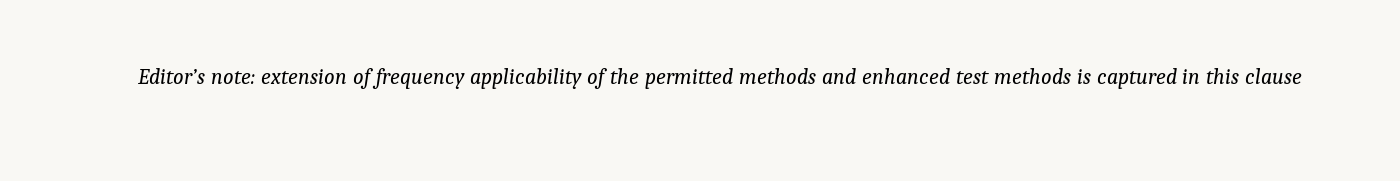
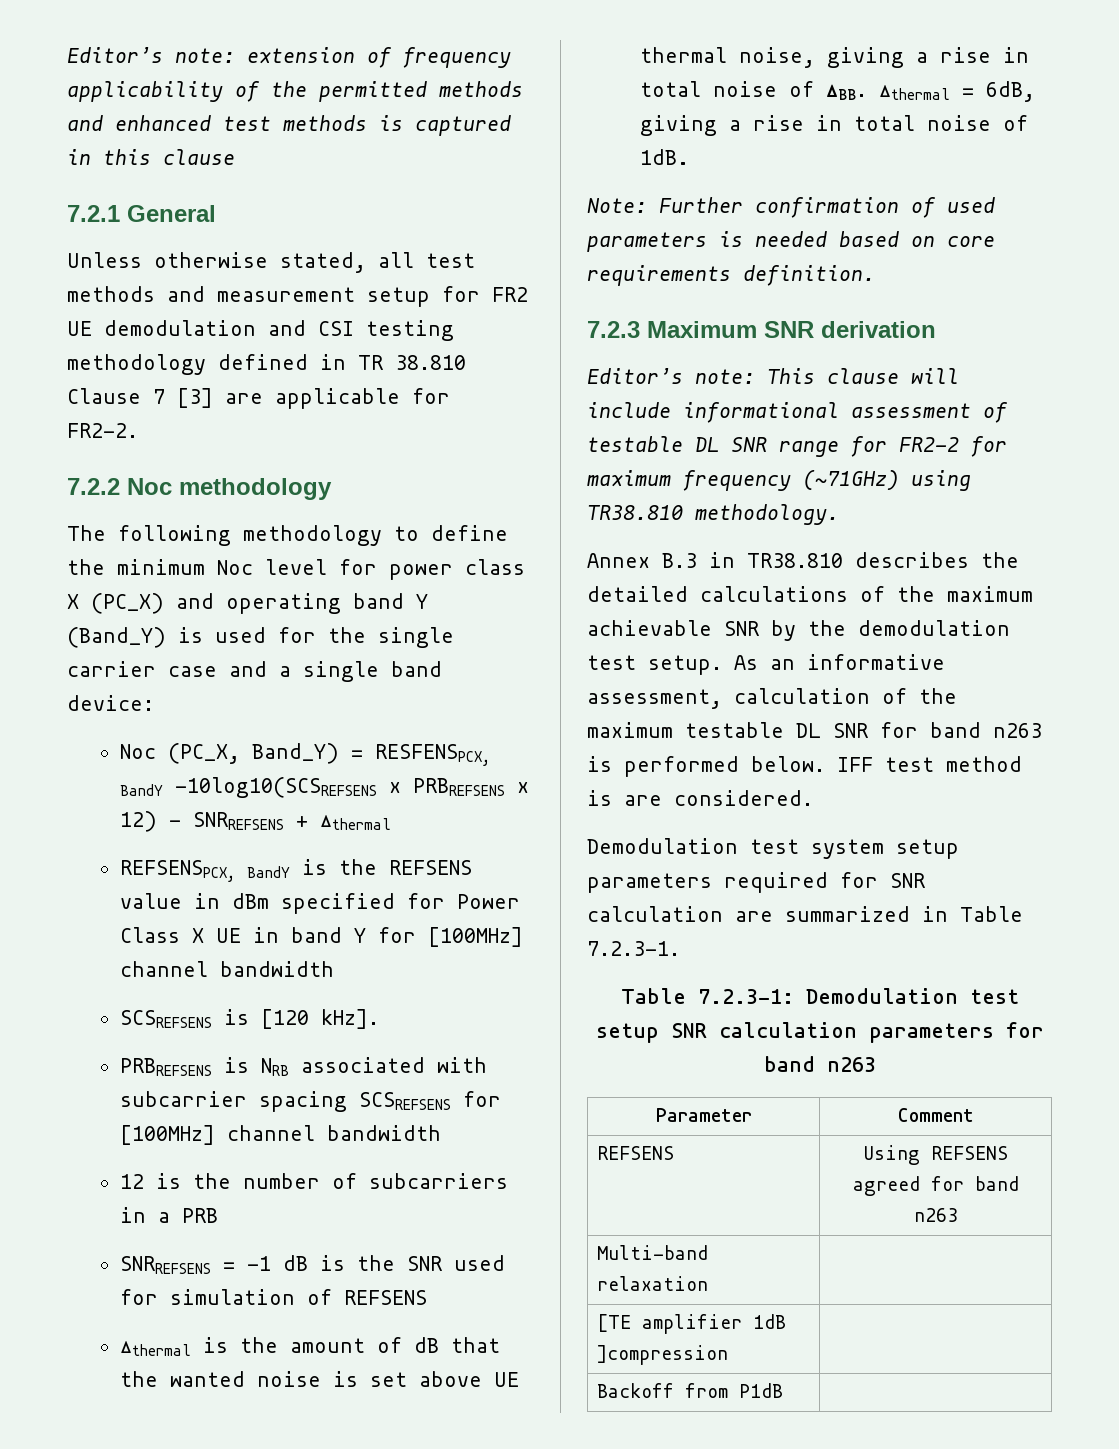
(1303, 76) none -> [67,205,216,222] [67,252,475,273] [67,286,528,307] [67,320,454,341] [67,354,466,375] [67,388,450,409] [67,423,138,438] [67,478,332,500] [67,525,508,546] [67,559,525,580] [67,593,428,614] [67,627,454,648] [67,661,442,682] [67,695,154,711] [119,743,490,766] [119,777,529,798] [119,811,391,832] [119,859,472,882] [119,893,520,914] [119,927,523,947] [119,961,334,977] [119,1009,379,1029] [119,1057,487,1076] [119,1091,501,1112] [119,1125,441,1145] [119,1173,508,1189] [119,1207,218,1223] [119,1255,505,1274] [119,1289,427,1305] [119,1337,500,1356] [119,1371,519,1387] [639,47,1029,68] [639,81,1035,102] [639,115,1028,136] [639,149,689,165] [587,197,995,218] [587,231,995,252] [587,265,875,286] [587,321,936,338] [587,368,959,384] [587,402,1008,423] [587,436,1007,457] [587,470,971,491] [587,504,839,525] [587,552,1019,568] [587,586,1033,602] [587,620,1010,641] [587,654,945,675] [587,688,957,709] [587,722,1042,738] [587,756,1022,777] [587,790,813,806] [587,838,959,859] [587,872,925,893] [587,906,1023,922] [587,941,680,956] [620,988,1019,1004] [595,1022,1044,1043] [763,1056,876,1072] [655,1108,752,1122] [897,1108,974,1122] [596,1146,674,1160] [863,1145,1008,1165] [852,1176,1019,1196] [913,1208,958,1222] [596,1245,708,1260] [596,1276,708,1291] [596,1314,786,1334] [596,1345,728,1365] [596,1383,783,1398] // 7.2.1 General // Unless otherwise stated, all test methods and measurement setup for FR2 UE demodulation and CSI testing methodology defined in TR 38.810 Clause 7 [3] are applicable for FR2-2. // 7.2.2 Noc methodology // The following methodology to define the minimum Noc level for power class X (PC_X) and operating band Y (Band_Y) is used for the single carrier case and a single band device: // Noc (PC_X, Band_Y) = RESFENSPCX, BandY -10log10(SCSREFSENS x PRBREFSENS x 12) - SNRREFSENS + ∆thermal // REFSENSPCX, BandY is the REFSENS value in dBm specified for Power Class X UE in band Y for [100MHz] channel bandwidth // SCSREFSENS is [120 kHz]. // PRBREFSENS is NRB associated with subcarrier spacing SCSREFSENS for [100MHz] channel bandwidth // 12 is the number of subcarriers in a PRB // SNRREFSENS = -1 dB is the SNR used for simulation of REFSENS // ∆thermal is the amount of dB that the wanted noise is set above UE thermal noise, giving a rise in total noise of ∆BB. ∆thermal = 6dB, giving a rise in total noise of 1dB. // Note: Further confirmation of used parameters is needed based on core requirements definition. // 7.2.3 Maximum SNR derivation // Editor’s note: This clause will include informational assessment of testable DL SNR range for FR2-2 for maximum frequency (~71GHz) using TR38.810 methodology. // Annex B.3 in TR38.810 describes the detailed calculations of the maximum achievable SNR by the demodulation test setup. As an informative assessment, calculation of the maximum testable DL SNR for band n263 is performed below. IFF test method is are considered. // Demodulation test system setup parameters required for SNR calculation are summarized in Table 7.2.3-1. // Table 7.2.3-1: Demodulation test setup SNR calculation parameters for band n263 // Parameter | Comment // REFSENS | Using REFSENS agreed for band n263 // Multi-band relaxation | // [TE amplifier 1dB ]compression | // Backoff from P1dB |

